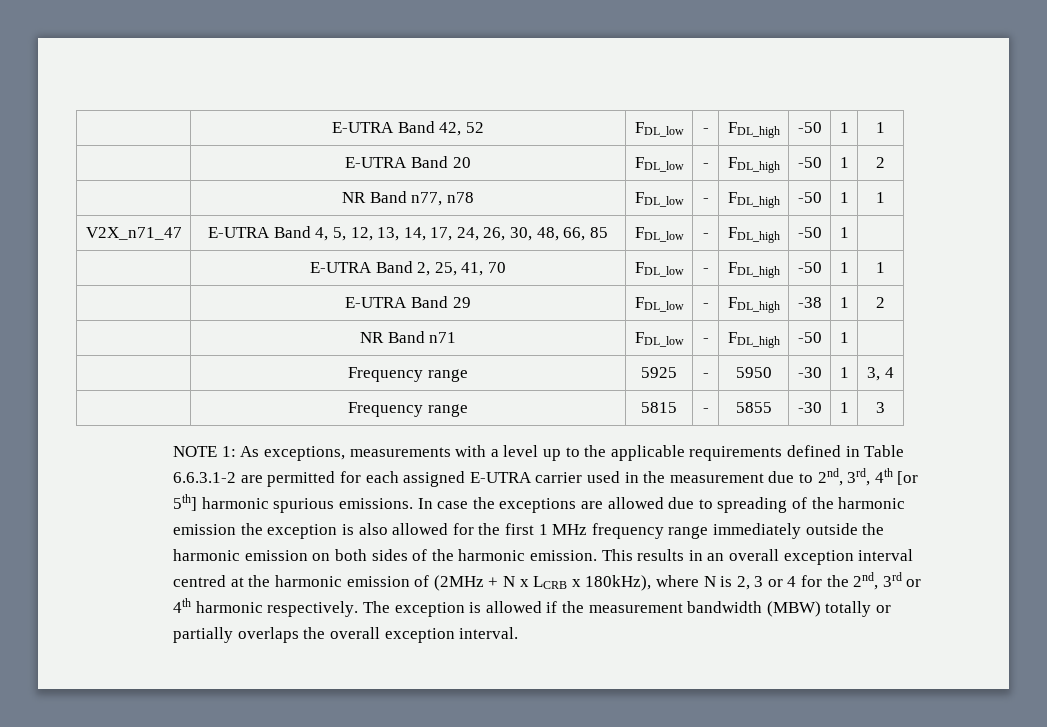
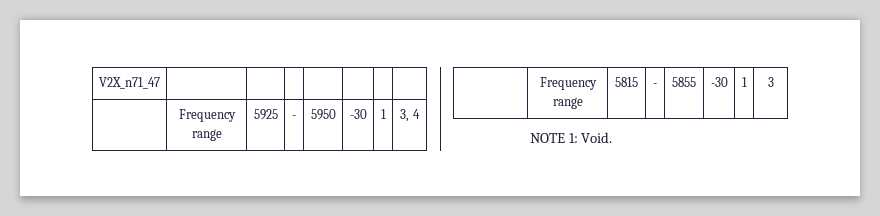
[332,121,484,136] [634,122,684,137] [702,128,709,133] [727,122,780,138] [797,122,822,133] [839,122,849,133] [876,122,885,133] [345,156,471,168] [634,157,684,172] [702,163,709,168] [727,157,780,173] [797,157,822,168] [839,157,849,168] [876,157,885,168] [342,191,474,206] [634,192,684,207] [702,198,709,203] [727,192,780,208] [797,192,822,203] [839,192,849,203] [876,192,885,203] [85,227,182,240] [208,226,608,241] [634,227,684,242] [702,233,709,238] [727,227,780,243] [797,227,822,238] [839,227,849,238] [310,261,506,276] [634,262,684,277] [702,268,709,273] [727,262,780,278] [797,262,822,273] [839,262,849,273] [876,262,885,273] [345,296,471,308] [634,297,684,312] [702,303,709,308] [727,297,780,313] [797,297,822,308] [839,297,849,308] [876,297,885,308] [359,331,457,343] [634,332,684,347] [702,338,709,343] [727,332,780,348] [797,332,822,343] [839,332,849,343] | E-UTRA Band 42, 52 | FDL_low | - | FDL_high | -50 | 1 | 1 // | E-UTRA Band 20 | FDL_low | - | FDL_high | -50 | 1 | 2 // | NR Band n77, n78 | FDL_low | - | FDL_high | -50 | 1 | 1 // V2X_n71_47 | E-UTRA Band 4, 5, 12, 13, 14, 17, 24, 26, 30, 48, 66, 85 | FDL_low | - | FDL_high | -50 | 1 | // | E-UTRA Band 2, 25, 41, 70 | FDL_low | - | FDL_high | -50 | 1 | 1 // | E-UTRA Band 29 | FDL_low | - | FDL_high | -38 | 1 | 2 // | NR Band n71 | FDL_low | - | FDL_high | -50 | 1 -> [99,77,160,89] V2X_n71_47 | | | | | |
[240,445,905,461] [173,468,919,487] [173,494,906,513] [173,523,885,539] [173,549,914,565] [173,572,922,591] [173,598,891,617] [173,627,519,643] As exceptions, measurements with a level up to the applicable requirements defined in Table 6.6.3.1-2 are permitted for each assigned E-UTRA carrier used in the measurement due to 2nd, 3rd, 4th [or 5th] harmonic spurious emissions. In case the exceptions are allowed due to spreading of the harmonic emission the exception is also allowed for the first 1 MHz frequency range immediately outside the harmonic emission on both sides of the harmonic emission. This results in an overall exception interval centred at the harmonic emission of (2MHz + N x LCRB x 180kHz), where N is 2, 3 or 4 for the 2nd, 3rd or 4th harmonic respectively. The exception is allowed if the measurement bandwidth (MBW) totally or partially overlaps the overall exception interval. -> [581,132,613,143] Void.

